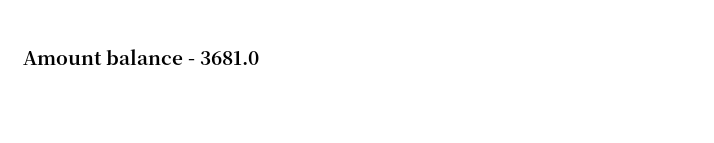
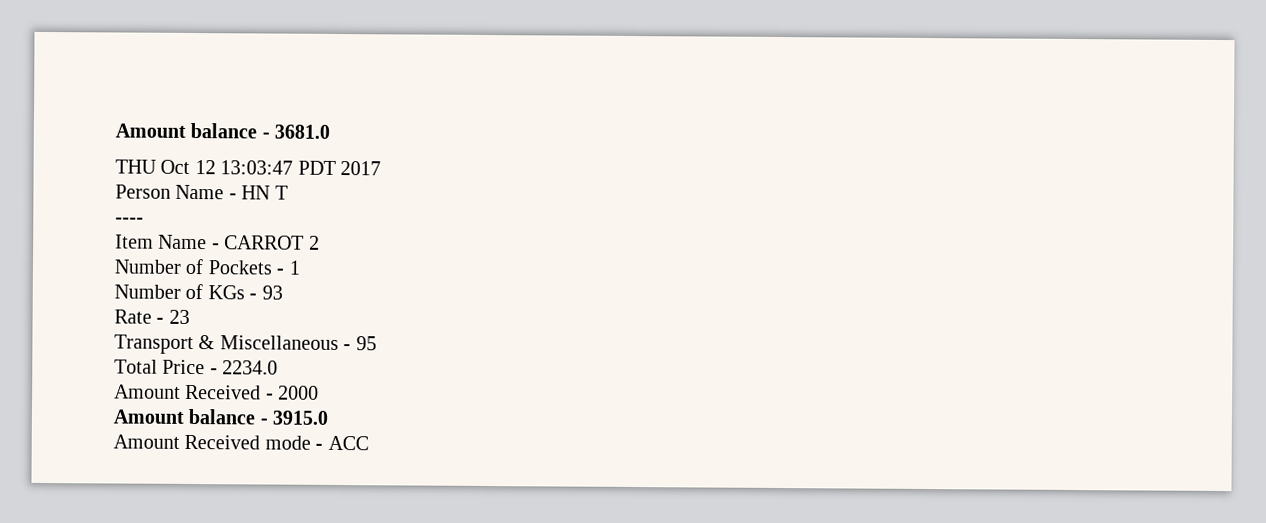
(260, 58) none -> [115,159,381,176] [115,184,288,200] [115,217,144,224] [115,234,320,250] [114,258,300,275] [114,283,283,300] [114,309,190,324] [114,334,377,355] [114,359,279,375] [114,384,320,400] [113,408,329,425] [113,434,369,451] // THU Oct 12 13:03:47 PDT 2017 // Person Name - HN T // ---- // Item Name - CARROT 2 // Number of Pockets - 1 // Number of KGs - 93 // Rate - 23 // Transport & Miscellaneous - 95 // Total Price - 2234.0 // Amount Received - 2000 // Amount balance - 3915.0 // Amount Received mode - ACC

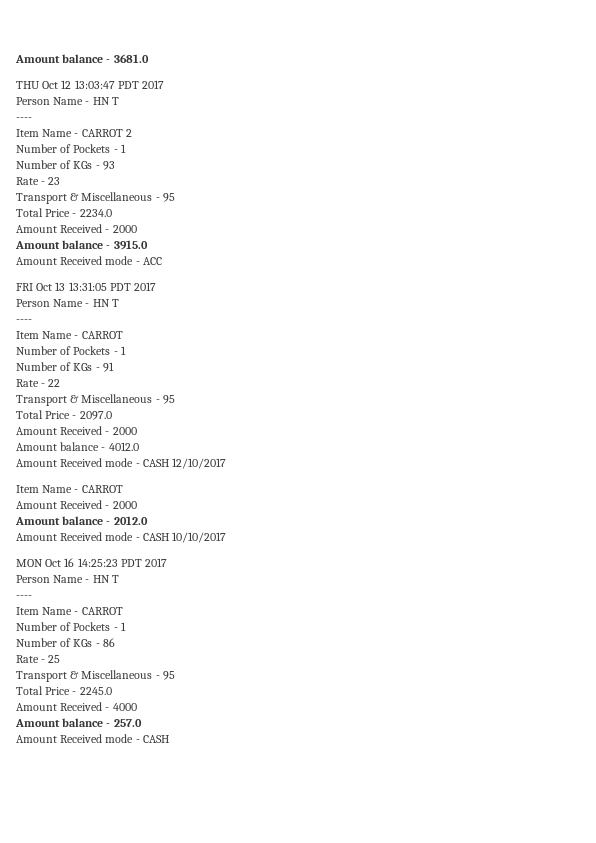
(369, 443) none -> [16,282,157,291] [16,299,119,307] [16,319,32,323] [16,331,123,339] [16,346,126,355] [16,362,114,372] [16,379,61,387] [16,394,175,406] [16,410,112,420] [16,426,137,435] [16,442,139,451] [16,458,227,469] [16,485,123,493] [16,500,137,509] [15,516,148,525] [16,532,227,543] [16,558,168,567] [16,575,119,583] [16,595,32,599] [16,607,123,615] [16,622,126,631] [16,638,115,647] [16,655,61,663] [16,670,175,682] [16,686,112,695] [16,702,137,711] [15,718,142,727] [16,734,169,743] // FRI Oct 13 13:31:05 PDT 2017 // Person Name - HN T // ---- // Item Name - CARROT // Number of Pockets - 1 // Number of KGs - 91 // Rate - 22 // Transport & Miscellaneous - 95 // Total Price - 2097.0 // Amount Received - 2000 // Amount balance - 4012.0 // Amount Received mode - CASH 12/10/2017 // Item Name - CARROT // Amount Received - 2000 // Amount balance - 2012.0 // Amount Received mode - CASH 10/10/2017 // MON Oct 16 14:25:23 PDT 2017 // Person Name - HN T // ---- // Item Name - CARROT // Number of Pockets - 1 // Number of KGs - 86 // Rate - 25 // Transport & Miscellaneous - 95 // Total Price - 2245.0 // Amount Received - 4000 // Amount balance - 257.0 // Amount Received mode - CASH

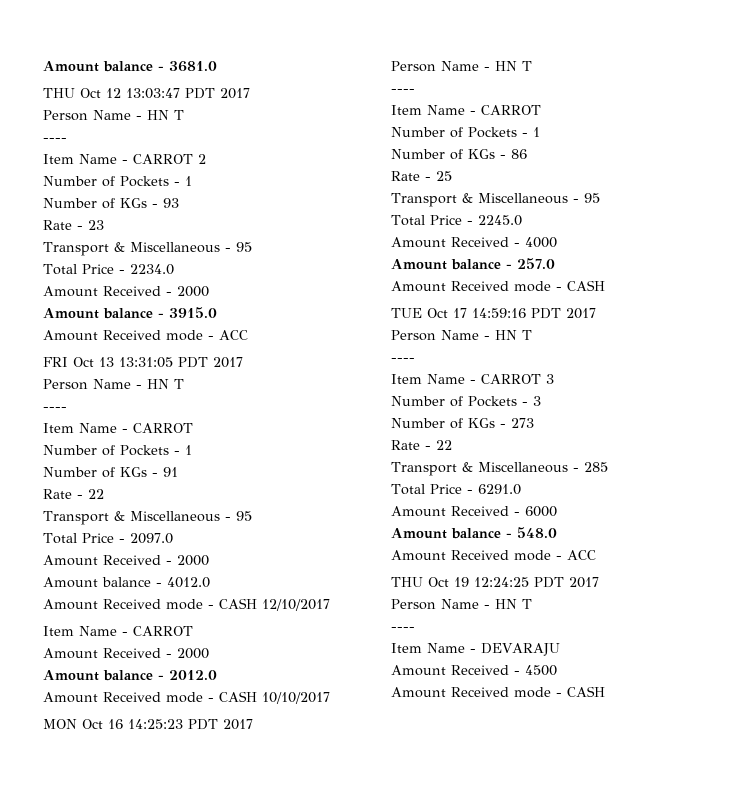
(169, 739) none -> [391,308,596,319] [391,330,532,341] [391,358,415,362] [391,374,554,384] [391,396,541,407] [391,418,534,429] [391,440,452,450] [391,462,608,476] [391,484,521,495] [391,506,557,517] [391,527,557,539] [391,550,596,561] [391,577,599,588] [391,599,532,610] [391,627,415,631] [391,643,560,656] [391,665,557,676] [391,686,605,698] // TUE Oct 17 14:59:16 PDT 2017 // Person Name - HN T // ---- // Item Name - CARROT 3 // Number of Pockets - 3 // Number of KGs - 273 // Rate - 22 // Transport & Miscellaneous - 285 // Total Price - 6291.0 // Amount Received - 6000 // Amount balance - 548.0 // Amount Received mode - ACC // THU Oct 19 12:24:25 PDT 2017 // Person Name - HN T // ---- // Item Name - DEVARAJU // Amount Received - 4500 // Amount Received mode - CASH

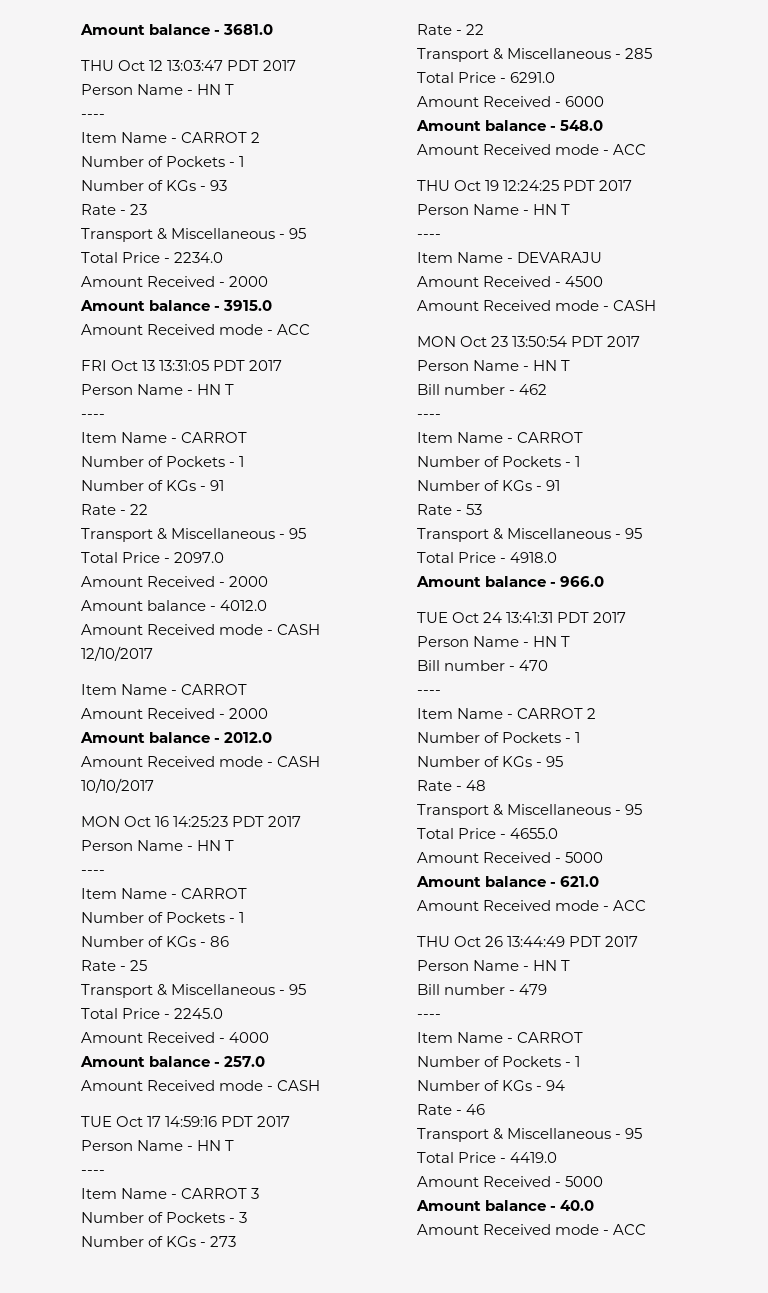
(605, 691) none -> [417,336,641,347] [417,360,571,371] [417,384,548,395] [417,414,441,419] [417,432,584,443] [417,456,581,467] [417,480,561,491] [417,504,483,515] [417,528,643,542] [417,552,558,563] [416,576,605,587] [417,612,627,623] [417,636,571,647] [417,660,549,671] [417,690,441,695] [417,708,597,719] [417,732,581,743] [417,756,564,767] [417,780,487,791] [417,804,643,818] [417,828,559,839] [417,852,604,863] [416,876,600,887] [417,900,647,911] [417,936,639,947] [417,960,571,971] [417,984,548,995] [417,1014,441,1019] [417,1032,584,1043] [417,1056,581,1067] [417,1080,566,1091] [417,1104,486,1115] [417,1128,643,1142] [417,1152,558,1163] [417,1176,604,1187] [416,1200,595,1211] [417,1224,647,1235] // MON Oct 23 13:50:54 PDT 2017 // Person Name - HN T // Bill number - 462 // ---- // Item Name - CARROT // Number of Pockets - 1 // Number of KGs - 91 // Rate - 53 // Transport & Miscellaneous - 95 // Total Price - 4918.0 // Amount balance - 966.0 // TUE Oct 24 13:41:31 PDT 2017 // Person Name - HN T // Bill number - 470 // ---- // Item Name - CARROT 2 // Number of Pockets - 1 // Number of KGs - 95 // Rate - 48 // Transport & Miscellaneous - 95 // Total Price - 4655.0 // Amount Received - 5000 // Amount balance - 621.0 // Amount Received mode - ACC // THU Oct 26 13:44:49 PDT 2017 // Person Name - HN T // Bill number - 479 // ---- // Item Name - CARROT // Number of Pockets - 1 // Number of KGs - 94 // Rate - 46 // Transport & Miscellaneous - 95 // Total Price - 4419.0 // Amount Received - 5000 // Amount balance - 40.0 // Amount Received mode - ACC

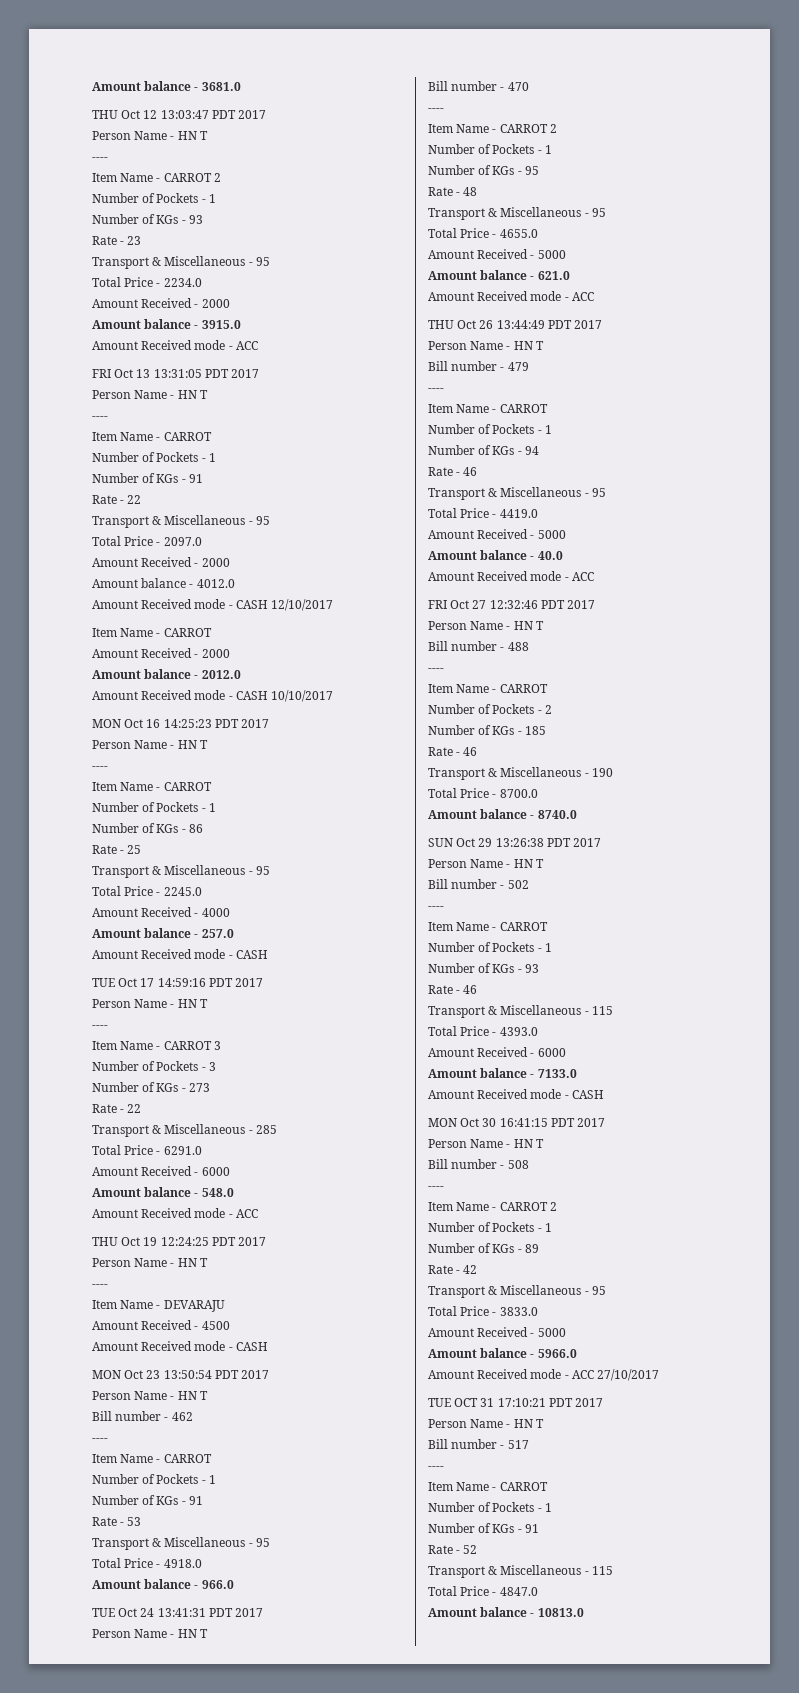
(647, 1229) none -> [428,600,596,609] [428,621,544,630] [428,641,529,651] [428,668,444,672] [428,684,548,693] [428,704,552,714] [428,725,546,735] [428,747,478,756] [428,767,613,780] [428,788,538,798] [428,809,577,819] [428,838,602,847] [428,859,544,868] [428,879,529,889] [428,906,444,910] [428,922,548,931] [428,942,552,952] [428,963,539,973] [428,985,478,994] [428,1005,613,1018] [428,1026,538,1036] [428,1047,566,1057] [428,1068,577,1078] [428,1089,604,1099] [428,1118,606,1127] [428,1139,544,1148] [428,1159,529,1169] [428,1186,444,1190] [428,1202,557,1211] [428,1222,552,1232] [428,1243,539,1253] [428,1265,478,1274] [428,1285,606,1298] [428,1306,538,1316] [428,1327,566,1337] [428,1348,577,1358] [428,1369,660,1381] [428,1398,604,1407] [428,1419,544,1428] [428,1439,529,1449] [428,1466,444,1470] [428,1482,548,1491] [428,1502,552,1512] [428,1523,539,1533] [428,1545,478,1554] [428,1565,613,1578] [428,1586,538,1596] [428,1607,584,1617] // FRI Oct 27 12:32:46 PDT 2017 // Person Name - HN T // Bill number - 488 // ---- // Item Name - CARROT // Number of Pockets - 2 // Number of KGs - 185 // Rate - 46 // Transport & Miscellaneous - 190 // Total Price - 8700.0 // Amount balance - 8740.0 // SUN Oct 29 13:26:38 PDT 2017 // Person Name - HN T // Bill number - 502 // ---- // Item Name - CARROT // Number of Pockets - 1 // Number of KGs - 93 // Rate - 46 // Transport & Miscellaneous - 115 // Total Price - 4393.0 // Amount Received - 6000 // Amount balance - 7133.0 // Amount Received mode - CASH // MON Oct 30 16:41:15 PDT 2017 // Person Name - HN T // Bill number - 508 // ---- // Item Name - CARROT 2 // Number of Pockets - 1 // Number of KGs - 89 // Rate - 42 // Transport & Miscellaneous - 95 // Total Price - 3833.0 // Amount Received - 5000 // Amount balance - 5966.0 // Amount Received mode - ACC 27/10/2017 // TUE OCT 31 17:10:21 PDT 2017 // Person Name - HN T // Bill number - 517 // ---- // Item Name - CARROT // Number of Pockets - 1 // Number of KGs - 91 // Rate - 52 // Transport & Miscellaneous - 115 // Total Price - 4847.0 // Amount balance - 10813.0

